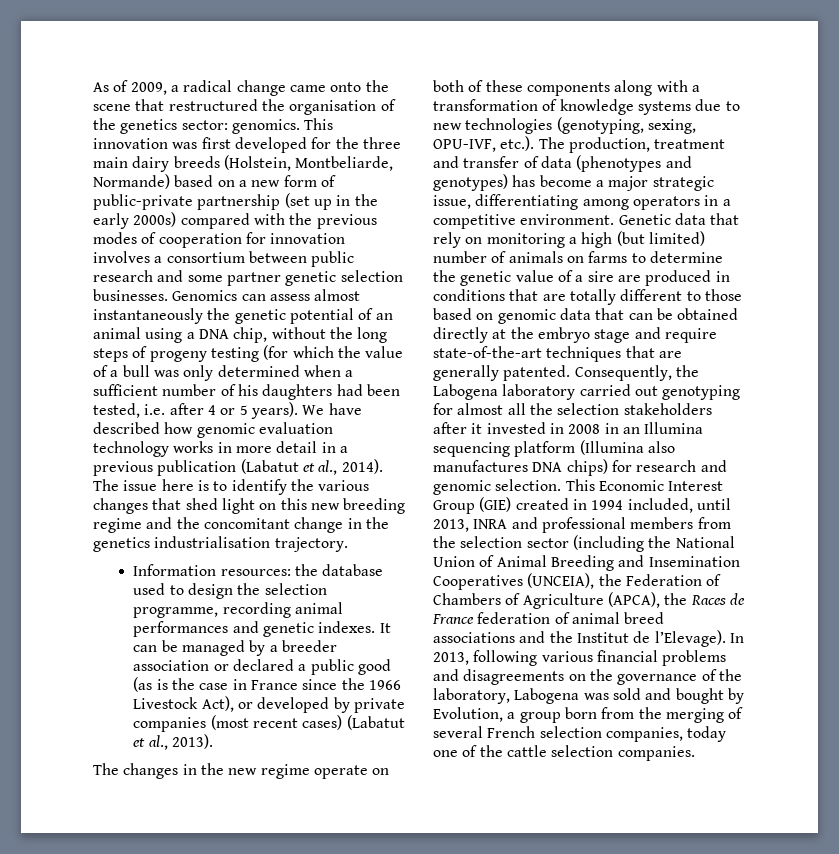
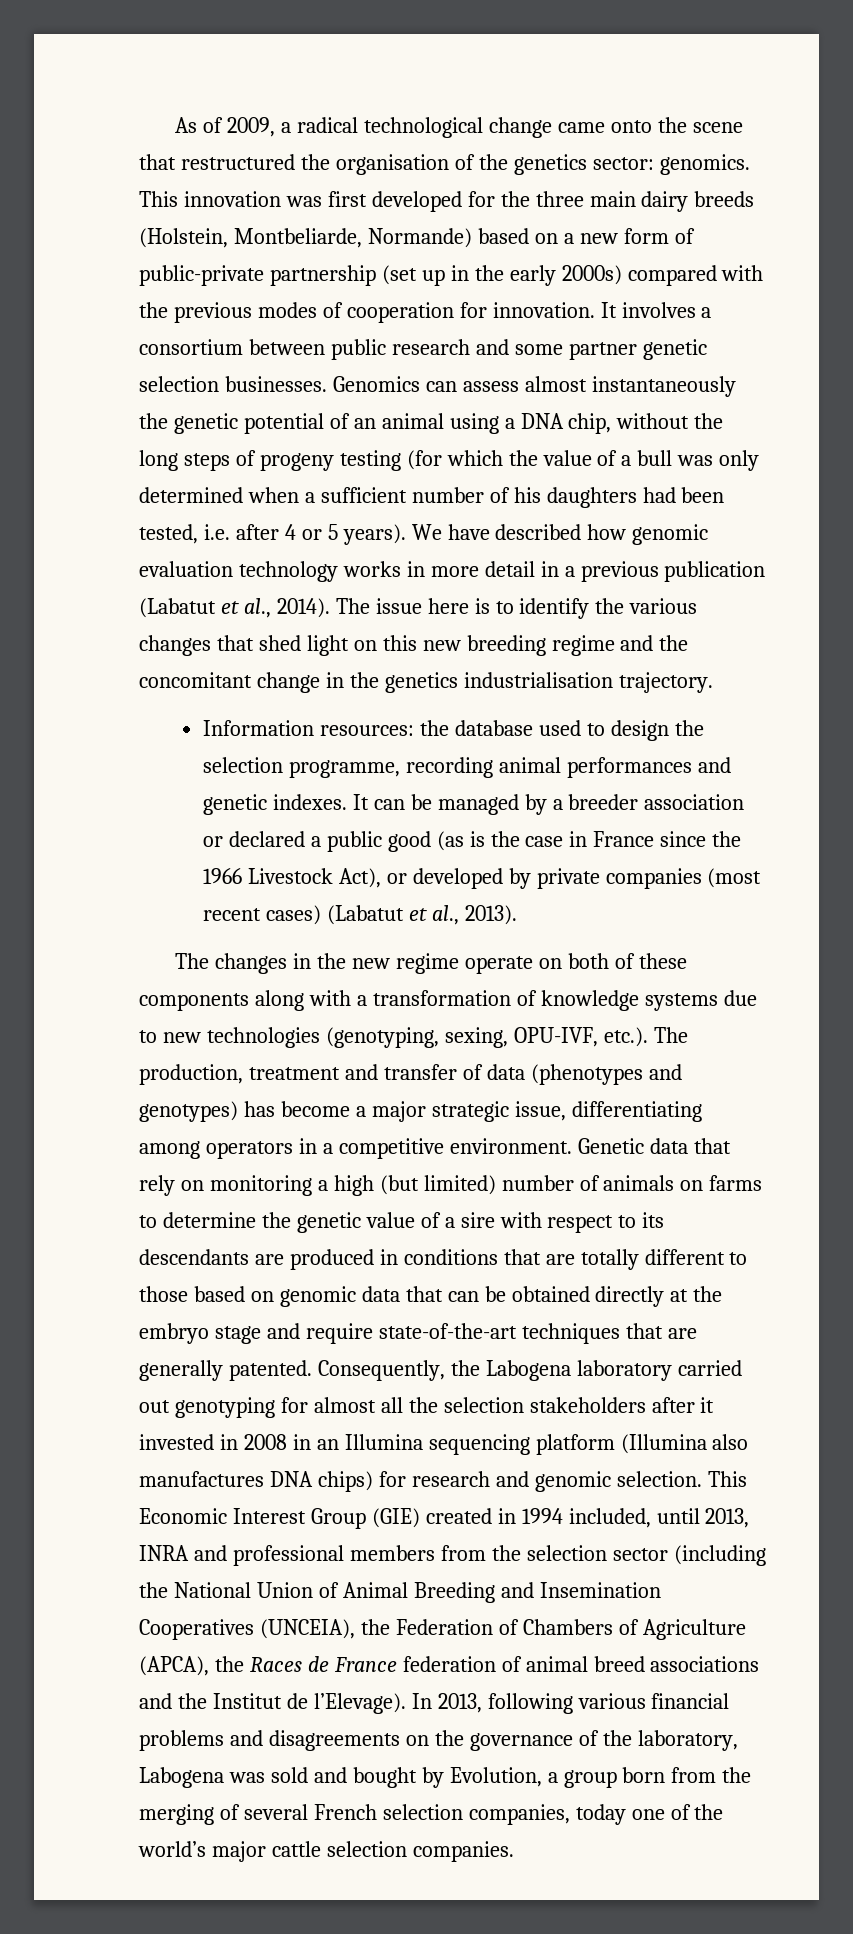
(233, 86) none -> [364,117,484,138] technological
[270,233,346,244] innovation -> [492,302,617,318] innovation. It
(614, 276) none -> [499,1212,665,1233] [139,1249,249,1265] with respect to its descendants
(503, 751) none -> [138,1841,266,1862] world’s major

